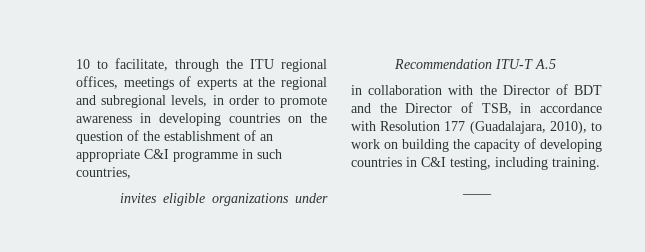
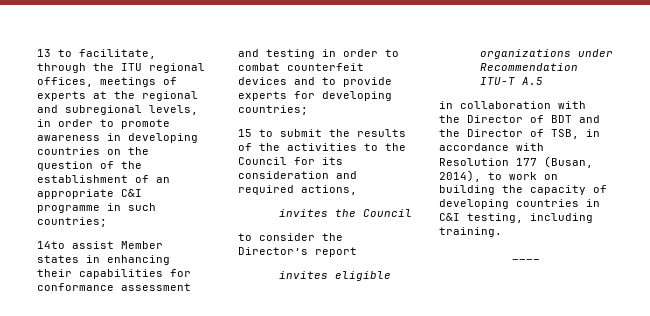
[76,59,90,69] 10 -> [37,49,51,57] 13
[76,167,131,179] countries, -> [37,217,107,227] [37,241,163,249] [37,255,170,265] [37,269,191,279] [37,283,191,291] [238,49,399,59] [238,63,364,71] [238,77,392,87] [238,91,392,101] [238,105,308,115] [238,129,406,137] [238,143,406,151] [238,157,343,165] [238,171,357,179] [238,185,357,195] [278,209,412,217] [238,233,343,241] [238,247,357,257] countries; // 14to assist Member states in enhancing their capabilities for conformance assessment and testing in order to combat counterfeit devices and to provide experts for developing countries; // 15 to submit the results of the activities to the Council for its consideration and required actions, // invites the Council // to consider the Director’s report
[469,121,587,134] (Guadalajara, 2010), -> [544,156,593,168] [439,170,481,182] (Busan, 2014),

